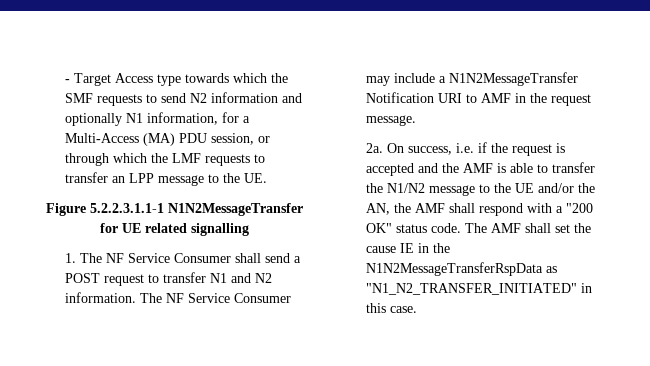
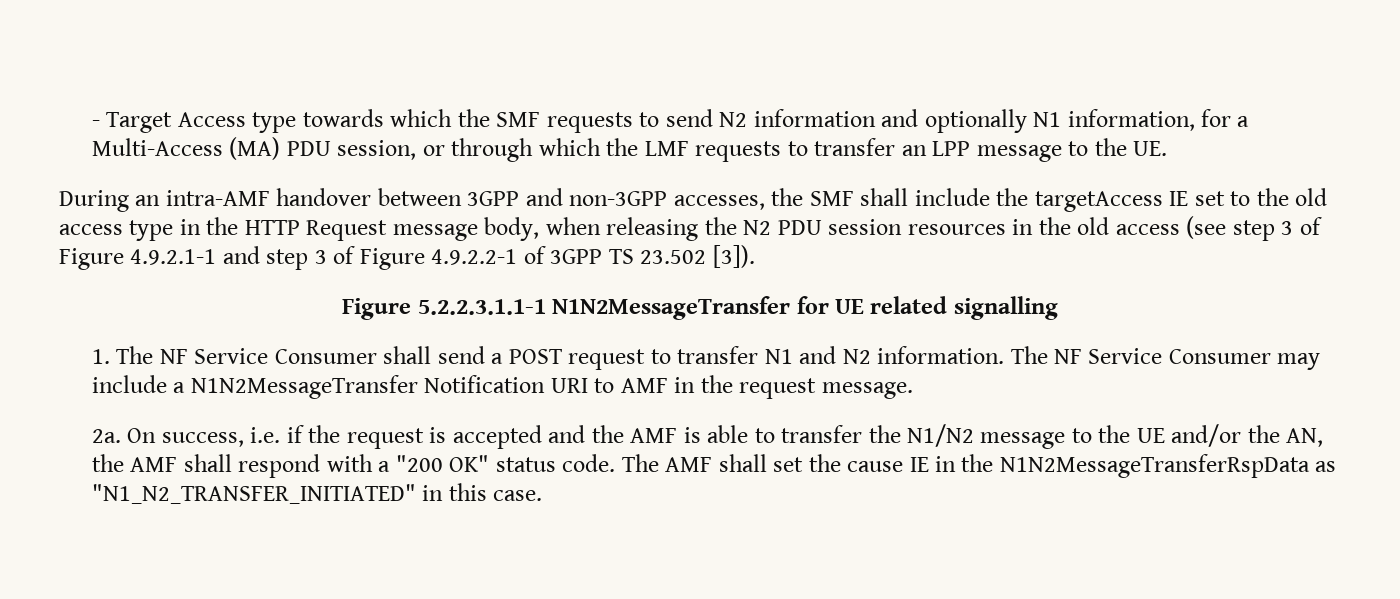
(268, 178) none -> [59,188,1328,212] [59,216,1322,241] [59,245,755,270] // During an intra-AMF handover between 3GPP and non-3GPP accesses, the SMF shall include the targetAccess IE set to the old access type in the HTTP Request message body, when releasing the N2 PDU session resources in the old access (see step 3 of Figure 4.9.2.1-1 and step 3 of Figure 4.9.2.2-1 of 3GPP TS 23.502 [3]).

